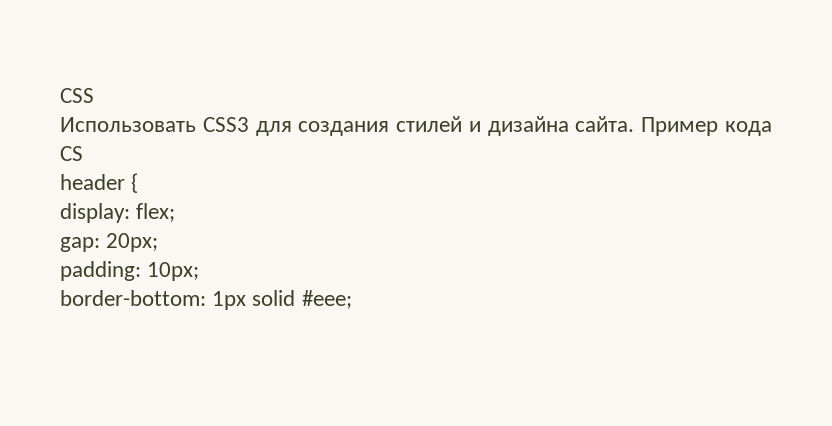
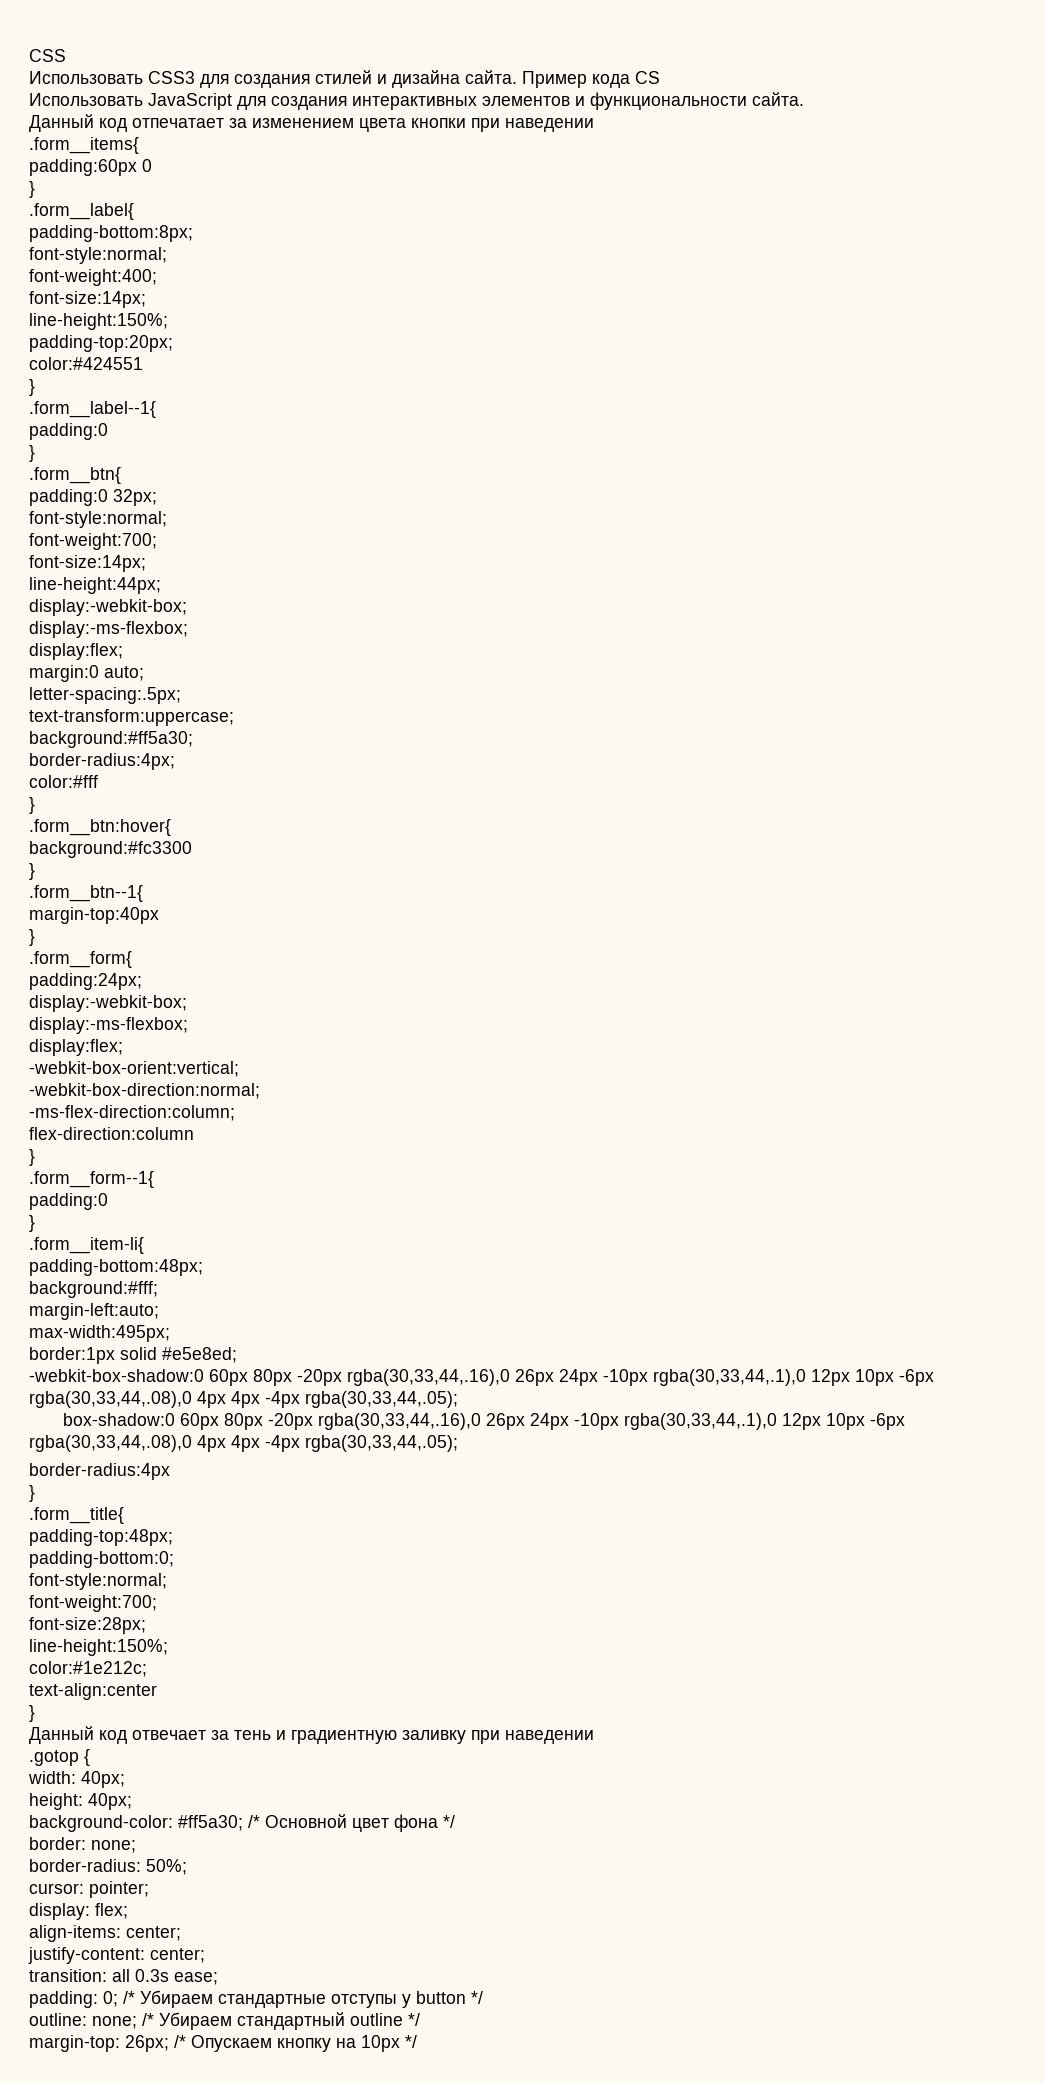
[60,173,139,193] [60,203,176,223] [60,233,159,252] [60,261,200,281] [60,290,352,310] header { // display: flex; // gap: 20px; // padding: 10px; // border-bottom: 1px solid #eee; -> [29,92,804,110] [29,114,594,132] [29,137,139,154] [29,159,152,176] [29,181,35,198] [29,203,134,220] [29,225,193,242] [29,247,167,264] [29,269,157,286] [29,291,146,308] [29,313,168,330] [29,335,173,352] [29,357,143,370] [29,379,35,396] [29,401,156,418] [29,423,108,440] [29,445,35,462] [29,467,121,484] [29,489,157,506] [29,511,167,528] [29,533,157,550] [29,555,146,572] [29,577,161,594] [29,599,187,616] [29,621,188,638] [29,643,123,660] [29,665,144,682] [29,687,181,704] [29,709,234,726] [29,731,193,748] [29,753,175,770] [29,775,98,788] [29,797,35,814] [29,819,171,836] [29,841,192,858] [29,863,35,880] [29,885,143,902] [29,907,159,924] [29,929,35,946] [29,951,132,968] [29,973,142,990] [29,995,187,1012] [29,1017,188,1034] [29,1039,123,1056] [29,1061,239,1077] [29,1083,260,1099] [29,1105,235,1121] [29,1127,194,1140] [29,1149,35,1166] [29,1171,154,1188] [29,1193,108,1210] [29,1215,35,1232] [29,1237,144,1254] [29,1259,203,1276] [29,1281,158,1298] [29,1303,159,1320] [29,1325,170,1342] [29,1347,237,1364] [29,1369,934,1386] [29,1391,458,1408] [62,1413,905,1430] [29,1435,458,1452] [29,1463,170,1480] [29,1485,35,1502] [29,1507,124,1524] [29,1529,173,1546] [29,1551,174,1568] [29,1573,167,1590] [29,1595,157,1612] [29,1617,146,1634] [29,1639,168,1656] [29,1661,147,1677] [29,1683,157,1700] [29,1705,35,1722] [29,1726,594,1744] [29,1749,90,1766] [28,1771,125,1788] [29,1793,132,1810] [29,1814,455,1832] [29,1837,136,1853] [29,1859,187,1875] [29,1881,149,1898] [29,1903,128,1920] [29,1925,181,1942] [28,1947,205,1964] [29,1969,218,1985] [29,1990,483,2008] [29,2012,420,2030] [29,2035,417,2052] Использовать JavaScript для создания интерактивных элементов и функциональности сайта. // Данный код отпечатает за изменением цвета кнопки при наведении // .form__items{ // padding:60px 0 // } // .form__label{ // padding-bottom:8px; // font-style:normal; // font-weight:400; // font-size:14px; // line-height:150%; // padding-top:20px; // color:#424551 // } // .form__label--1{ // padding:0 // } // .form__btn{ // padding:0 32px; // font-style:normal; // font-weight:700; // font-size:14px; // line-height:44px; // display:-webkit-box; // display:-ms-flexbox; // display:flex; // margin:0 auto; // letter-spacing:.5px; // text-transform:uppercase; // background:#ff5a30; // border-radius:4px; // color:#fff // } // .form__btn:hover{ // background:#fc3300 // } // .form__btn--1{ // margin-top:40px // } // .form__form{ // padding:24px; // display:-webkit-box; // display:-ms-flexbox; // display:flex; // -webkit-box-orient:vertical; // -webkit-box-direction:normal; // -ms-flex-direction:column; // flex-direction:column // } // .form__form--1{ // padding:0 // } // .form__item-li{ // padding-bottom:48px; // background:#fff; // margin-left:auto; // max-width:495px; // border:1px solid #e5e8ed; // -webkit-box-shadow:0 60px 80px -20px rgba(30,33,44,.16),0 26px 24px -10px rgba(30,33,44,.1),0 12px 10px -6px rgba(30,33,44,.08),0 4px 4px -4px rgba(30,33,44,.05); // box-shadow:0 60px 80px -20px rgba(30,33,44,.16),0 26px 24px -10px rgba(30,33,44,.1),0 12px 10px -6px rgba(30,33,44,.08),0 4px 4px -4px rgba(30,33,44,.05); // border-radius:4px // } // .form__title{ // padding-top:48px; // padding-bottom:0; // font-style:normal; // font-weight:700; // font-size:28px; // line-height:150%; // color:#1e212c; // text-align:center // } // Данный код отвечает за тень и градиентную заливку при наведении // .gotop { // width: 40px; // height: 40px; // background-color: #ff5a30; /* Основной цвет фона */ // border: none; // border-radius: 50%; // cursor: pointer; // display: flex; // align-items: center; // justify-content: center; // transition: all 0.3s ease; // padding: 0; /* Убираем стандартные отступы у button */ // outline: none; /* Убираем стандартный outline */ // margin-top: 26px; /* Опускаем кнопку на 10px */

